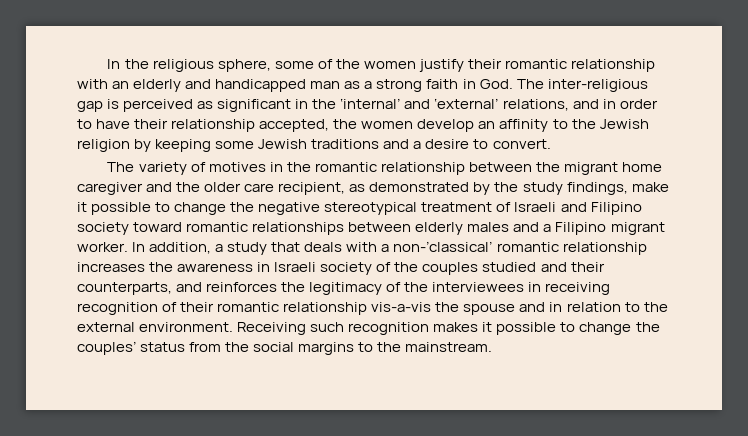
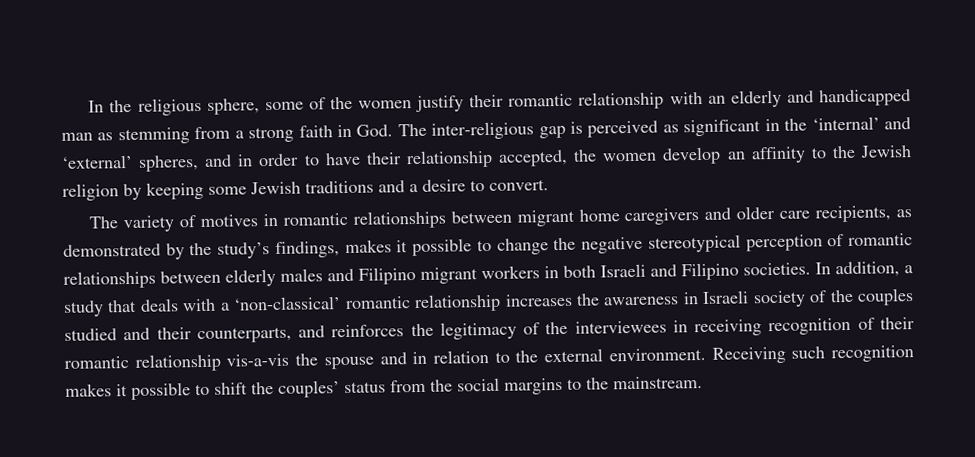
(361, 85) none -> [117,126,231,145] stemming from
[502,99,569,111] relations, -> [138,155,200,172] spheres,
[286,162,663,175] [77,182,201,195] the romantic relationship between the migrant home caregiver and the -> [282,207,732,229] romantic relationships between migrant home caregivers and
[278,182,346,195] recipient, -> [815,205,892,223] recipients,
[522,182,669,195] study findings, make -> [217,239,392,259] study’s findings, makes
[421,202,642,215] [77,222,183,235] treatment of Israeli and Filipino society toward -> [745,234,845,252] perception of
[543,224,552,232] a -> (354, 275) none
[77,242,128,252] worker. -> [481,262,811,281] workers in both Israeli and Filipino societies.
[393,241,493,252] non-’classical’ -> [233,296,342,311] ‘non-classical’
[579,322,632,335] change -> [214,382,248,395] shift

